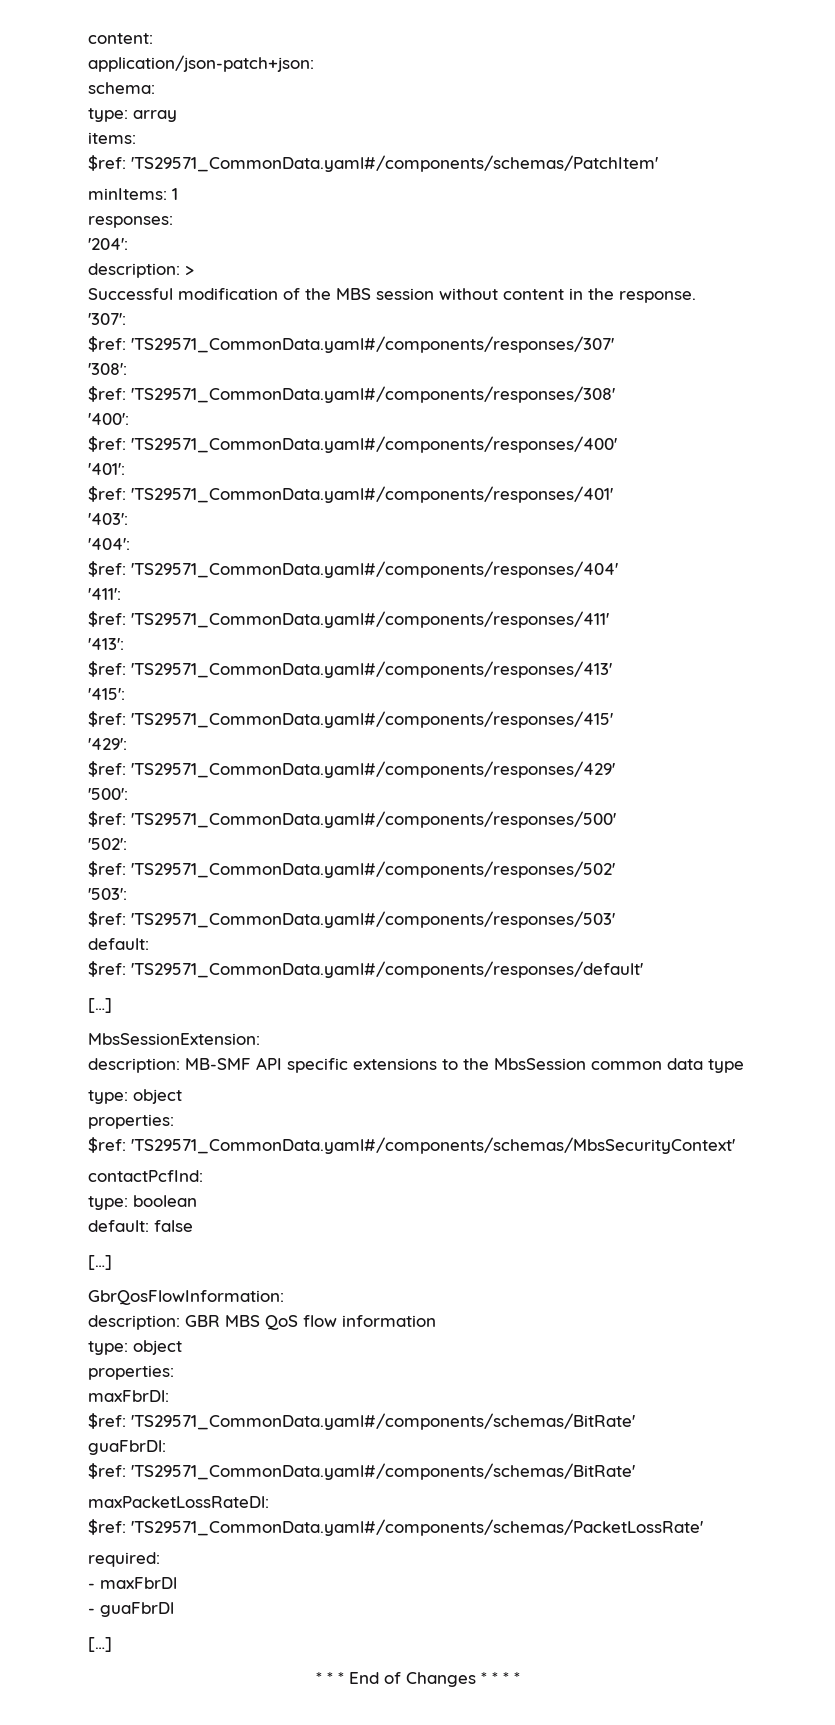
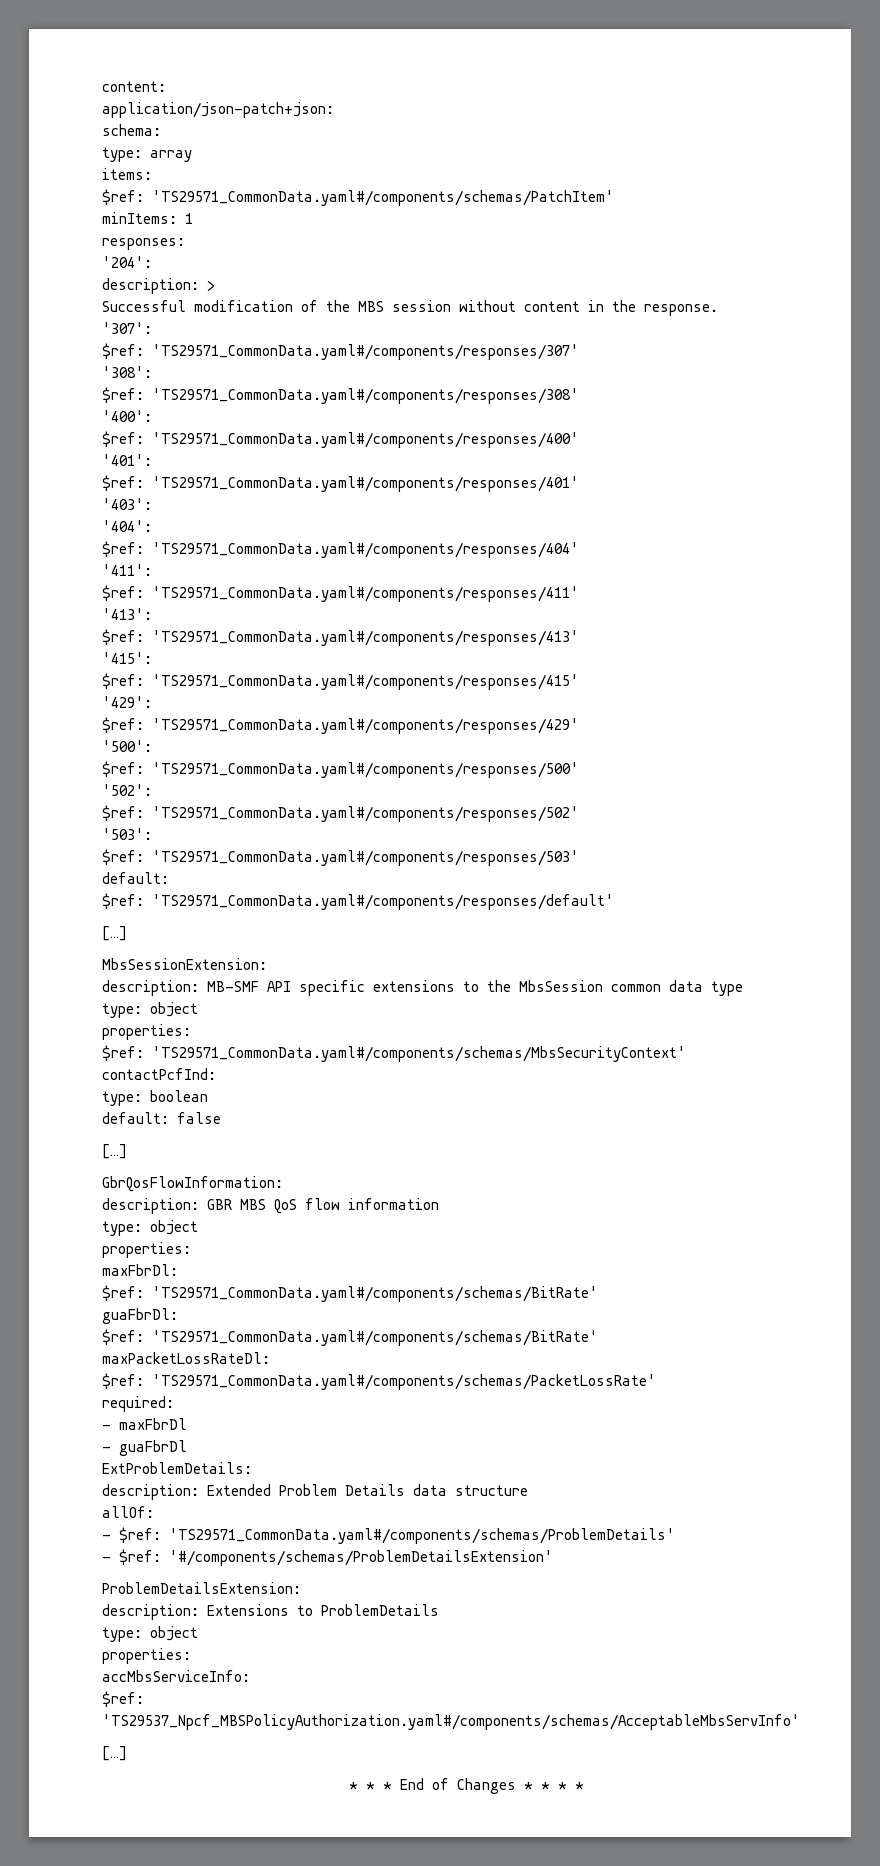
(174, 1609) none -> [102,1462,252,1474] [102,1484,528,1500] [102,1506,154,1518] [102,1527,675,1544] [102,1549,553,1566] [102,1582,301,1594] [102,1604,439,1620] [102,1626,198,1642] [102,1648,191,1664] [102,1670,250,1682] [102,1691,144,1707] [102,1714,800,1730] // ExtProblemDetails: // description: Extended Problem Details data structure // allOf: // - $ref: 'TS29571_CommonData.yaml#/components/schemas/ProblemDetails' // - $ref: '#/components/schemas/ProblemDetailsExtension' // ProblemDetailsExtension: // description: Extensions to ProblemDetails // type: object // properties: // accMbsServiceInfo: // $ref: 'TS29537_Npcf_MBSPolicyAuthorization.yaml#/components/schemas/AcceptableMbsServInfo'

